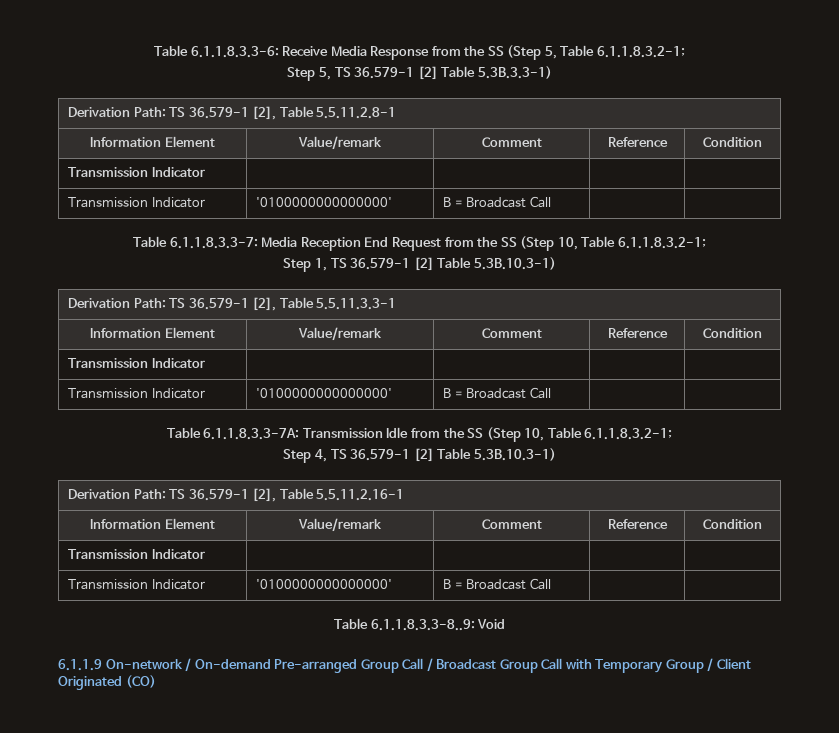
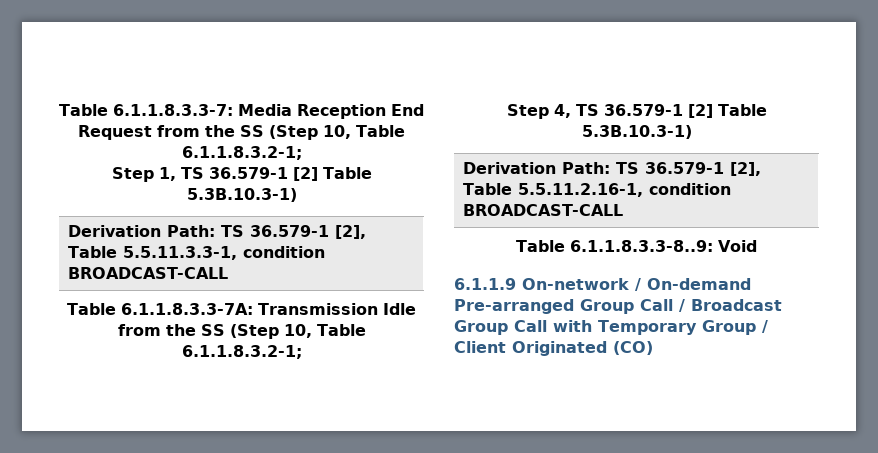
[154,45,685,60] [287,66,552,81] [68,106,397,120] [90,136,215,147] [298,136,382,150] [481,137,542,147] [607,137,668,147] [703,137,762,147] [68,167,205,177] [68,197,205,208] [256,197,393,207] [443,196,551,208] [133,236,168,247] Table 6.1.1.8.3.3-6: Receive Media Response from the SS (Step 5, Table 6.1.1.8.3.2-1; // Step 5, TS 36.579-1 [2] Table 5.3B.3.3-1) // Derivation Path: TS 36.579-1 [2], Table 5.5.11.2.8-1 // Information Element | Value/remark | Comment | Reference | Condition // Transmission Indicator | | | | // Transmission Indicator | '0100000000000000' | B = Broadcast Call | | // Table -> [59,104,109,116] Table
[316,298,397,310] [90,327,215,338] [298,327,382,341] [481,328,542,338] [607,328,668,338] [703,328,762,338] [68,358,205,368] [68,388,205,399] [256,388,393,398] [443,387,551,399] 5.5.11.3.3-1 // Information Element | Value/remark | Comment | Reference | Condition // Transmission Indicator | | | | // Transmission Indicator | '0100000000000000' | B = Broadcast Call | | -> [122,246,325,260] [67,267,229,279] 5.5.11.3.3-1, condition BROADCAST-CALL
[316,489,405,501] [90,518,215,529] [298,518,382,532] [481,519,542,529] [607,519,668,529] [703,519,762,529] [68,549,205,559] [68,579,205,590] [256,579,393,589] [443,578,551,590] 5.5.11.2.16-1 // Information Element | Value/remark | Comment | Reference | Condition // Transmission Indicator | | | | // Transmission Indicator | '0100000000000000' | B = Broadcast Call | | -> [517,183,731,197] [462,204,624,216] 5.5.11.2.16-1, condition BROADCAST-CALL

